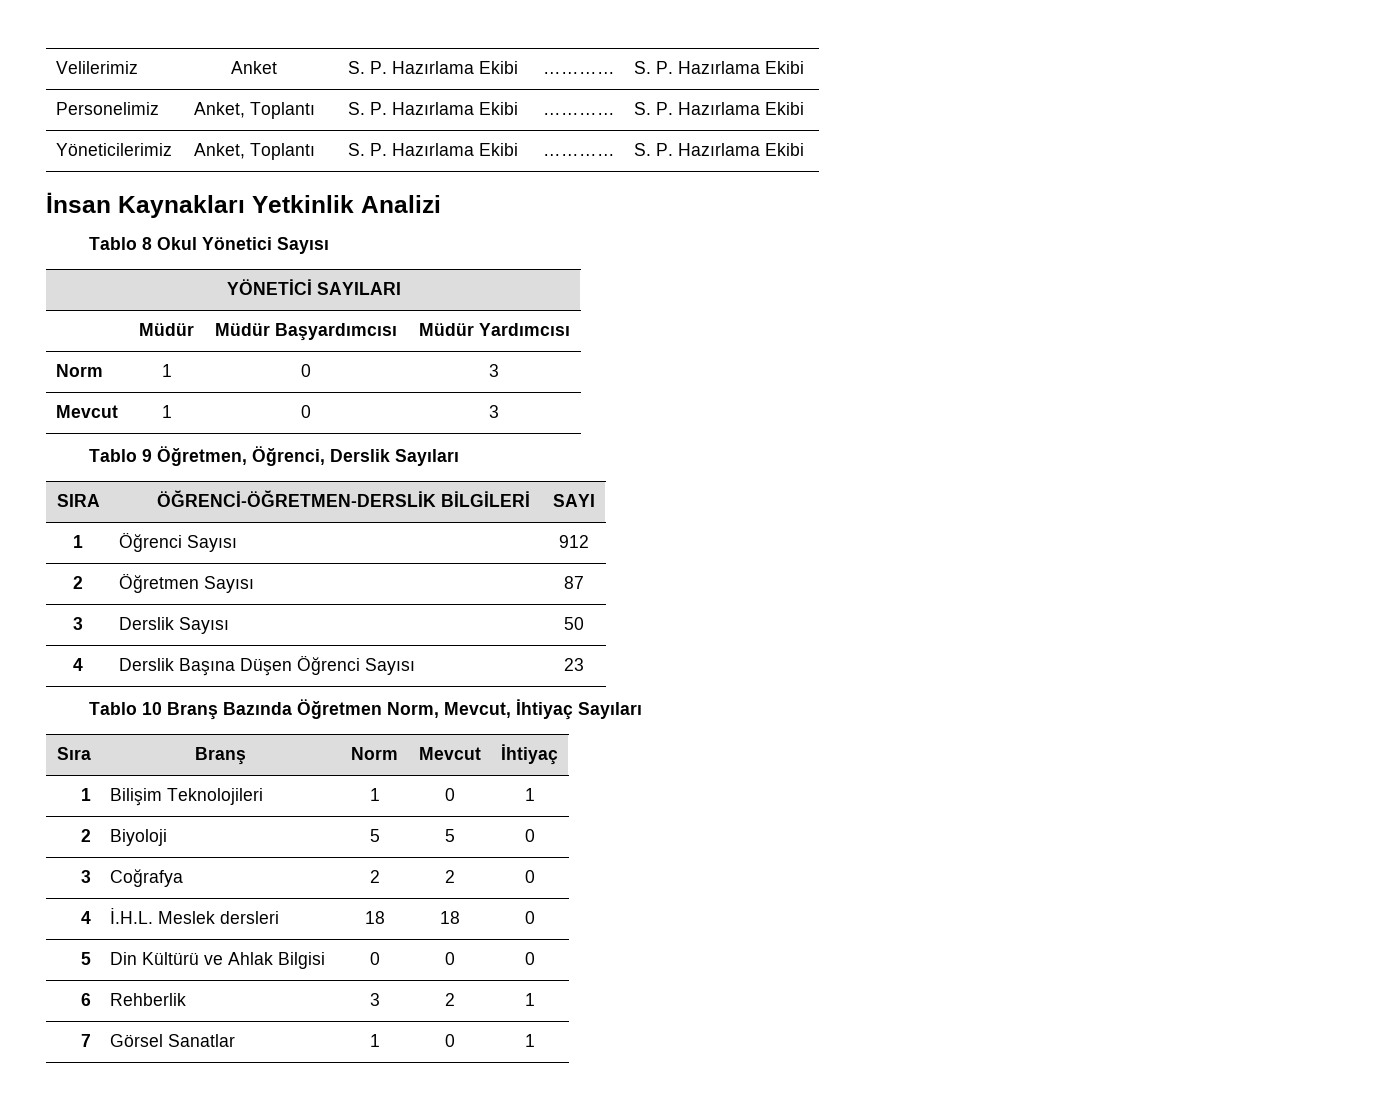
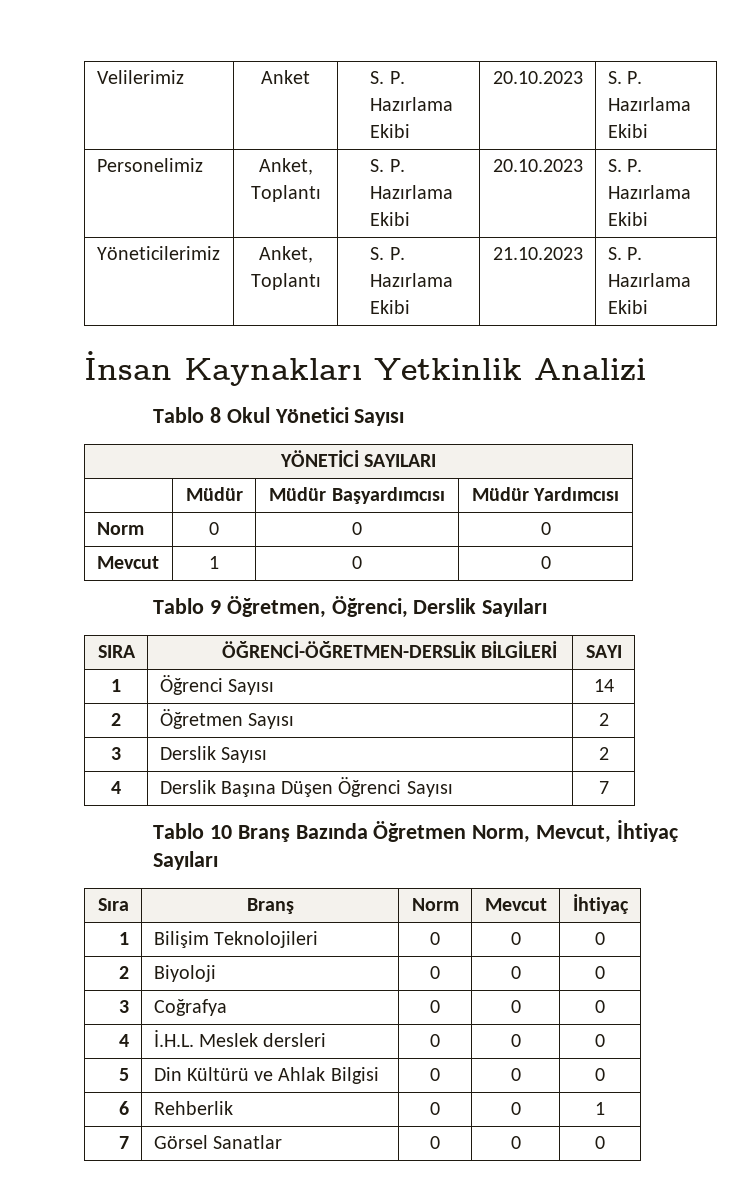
[542,72,615,74] ………… -> [492,71,583,84] 20.10.2023
[542,113,615,115] ………… -> [492,159,583,172] 20.10.2023
[542,154,615,156] ………… -> [492,247,583,260] 21.10.2023
[161,364,172,377] [301,364,311,377] [489,364,499,377] 1 | 0 | 3 -> [209,522,219,535] [352,522,362,535] [540,522,551,535] 0 | 0 | 0
[489,405,499,418] 3 -> [540,556,551,569] 0
[559,535,589,548] 912 -> [593,679,614,692] 14
[564,576,584,589] 87 -> [598,713,609,726] 2
[564,617,584,630] 50 -> [598,747,609,760] 2
[564,658,584,671] 23 -> [598,781,609,794] 7
[369,788,380,801] [444,788,455,801] [524,788,535,801] 1 | 0 | 1 -> [430,932,440,945] [510,932,521,945] [595,932,605,945] 0 | 0 | 0
[369,829,380,842] [444,829,455,842] 5 | 5 -> [430,966,440,979] [510,966,521,979] 0 | 0
[369,870,380,883] [444,870,455,883] 2 | 2 -> [430,1000,440,1013] [510,1000,521,1013] 0 | 0
[364,911,385,924] [439,911,460,924] 18 | 18 -> [430,1034,440,1047] [510,1034,521,1047] 0 | 0
[369,993,380,1006] [444,993,455,1006] 3 | 2 -> [430,1102,440,1115] [510,1102,521,1115] 0 | 0
[369,1034,380,1047] [444,1034,455,1047] [524,1034,535,1047] 1 | 0 | 1 -> [430,1136,440,1149] [510,1136,521,1149] [595,1136,605,1149] 0 | 0 | 0

